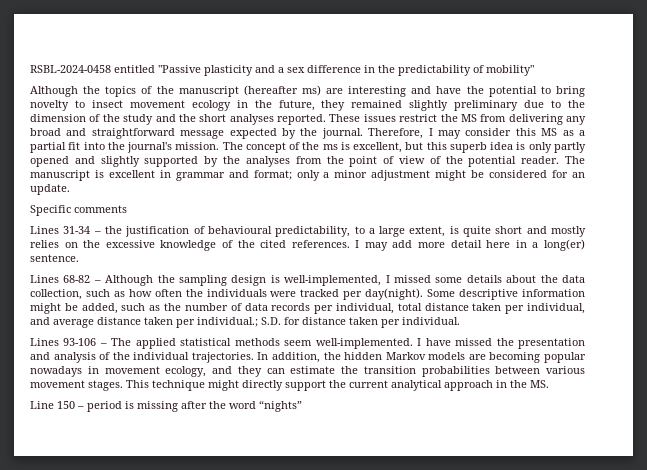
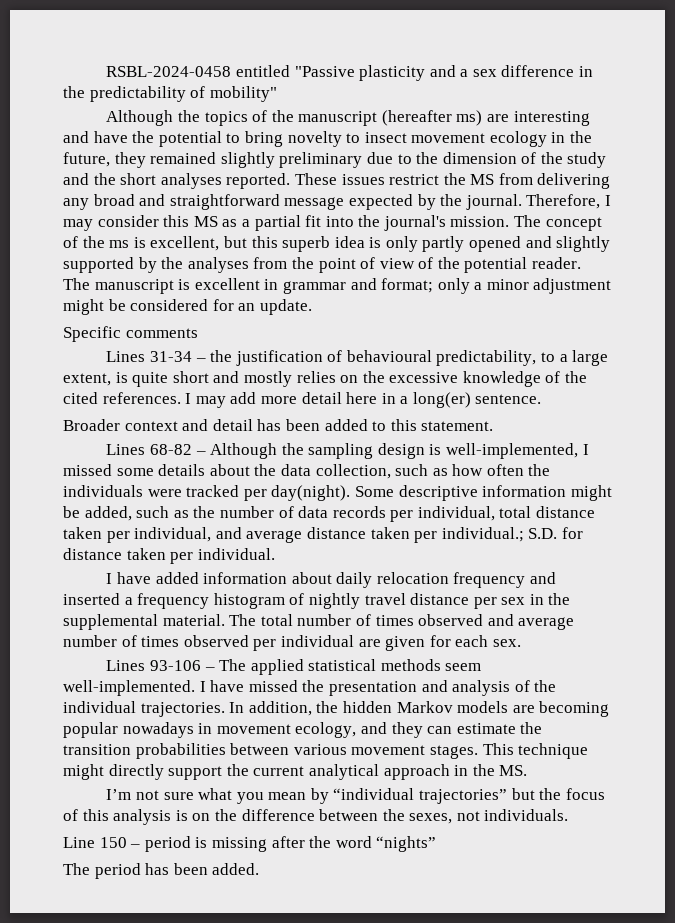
(79, 258) none -> [63,419,494,431] // Broader context and detail has been added to this statement.
(460, 321) none -> [106,572,557,588] [63,593,571,609] [63,614,575,630] [63,635,521,651] // I have added information about daily relocation frequency and inserted a frequency histogram of nightly travel distance per sex in the supplemental material. The total number of times observed and average number of times observed per individual are given for each sex.
(549, 384) none -> [106,788,605,804] [63,809,569,825] // I’m not sure what you mean by “individual trajectories” but the focus of this analysis is on the difference between the sexes, not individuals.
(302, 406) none -> [63,863,260,879] // The period has been added.

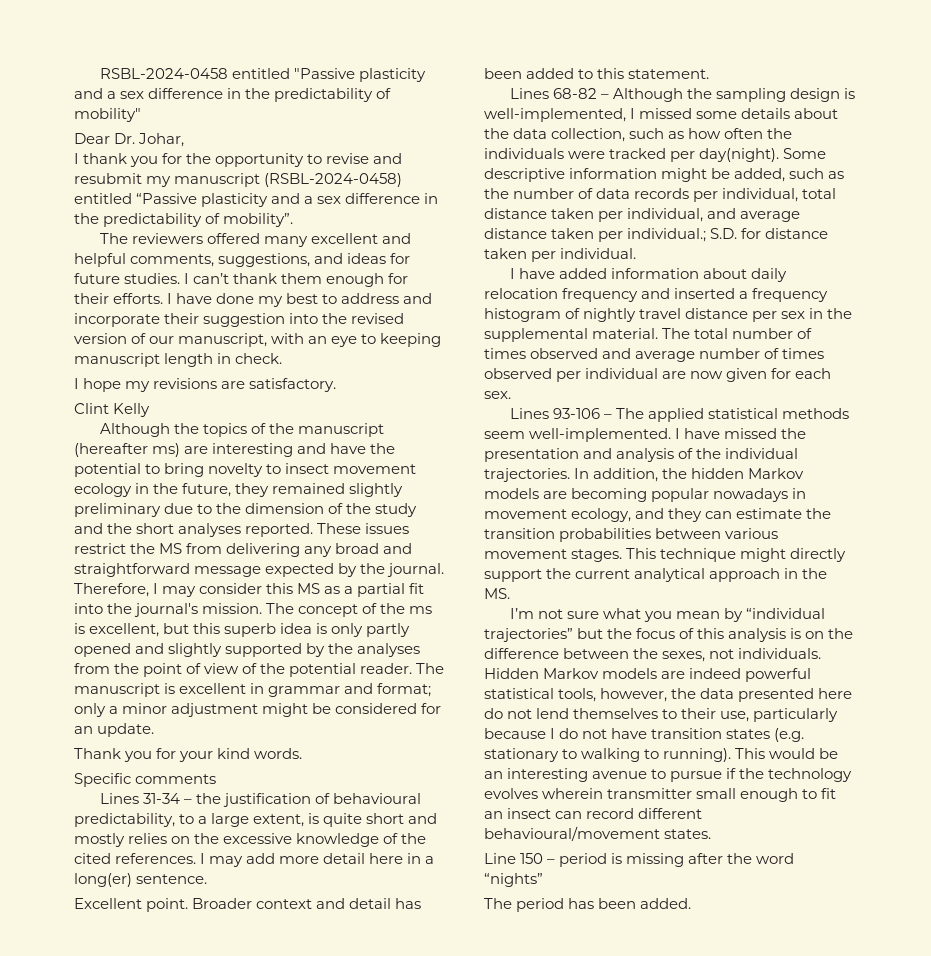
(277, 94) none -> [74,133,185,147] [74,153,403,167] [74,173,403,187] [74,193,439,207] [74,213,294,227] [100,233,412,247] [74,253,411,267] [74,273,409,287] [74,293,433,307] [74,313,405,327] [74,333,442,347] [74,353,283,367] [74,378,337,392] [74,403,151,417] // Dear Dr. Johar, // I thank you for the opportunity to revise and resubmit my manuscript (RSBL-2024-0458) entitled “Passive plasticity and a sex difference in the predictability of mobility”. // The reviewers offered many excellent and helpful comments, suggestions, and ideas for future studies. I can’t thank them enough for their efforts. I have done my best to address and incorporate their suggestion into the revised version of our manuscript, with an eye to keeping manuscript length in check. // I hope my revisions are satisfactory. // Clint Kelly
(312, 307) none -> [74,748,303,762] // Thank you for your kind words.
(542, 399) none -> [74,898,189,912] Excellent point.
(381, 643) none -> [690,371,724,379] now
(569, 815) none -> [484,668,812,682] [484,688,853,702] [484,708,839,722] [484,728,805,742] [484,748,839,762] [484,768,853,782] [484,788,837,802] [484,808,703,819] [484,826,712,841] Hidden Markov models are indeed powerful statistical tools, however, the data presented here do not lend themselves to their use, particularly because I do not have transition states (e.g. stationary to walking to running). This would be an interesting avenue to pursue if the technology evolves wherein transmitter small enough to fit an insect can record different behavioural/movement states.

